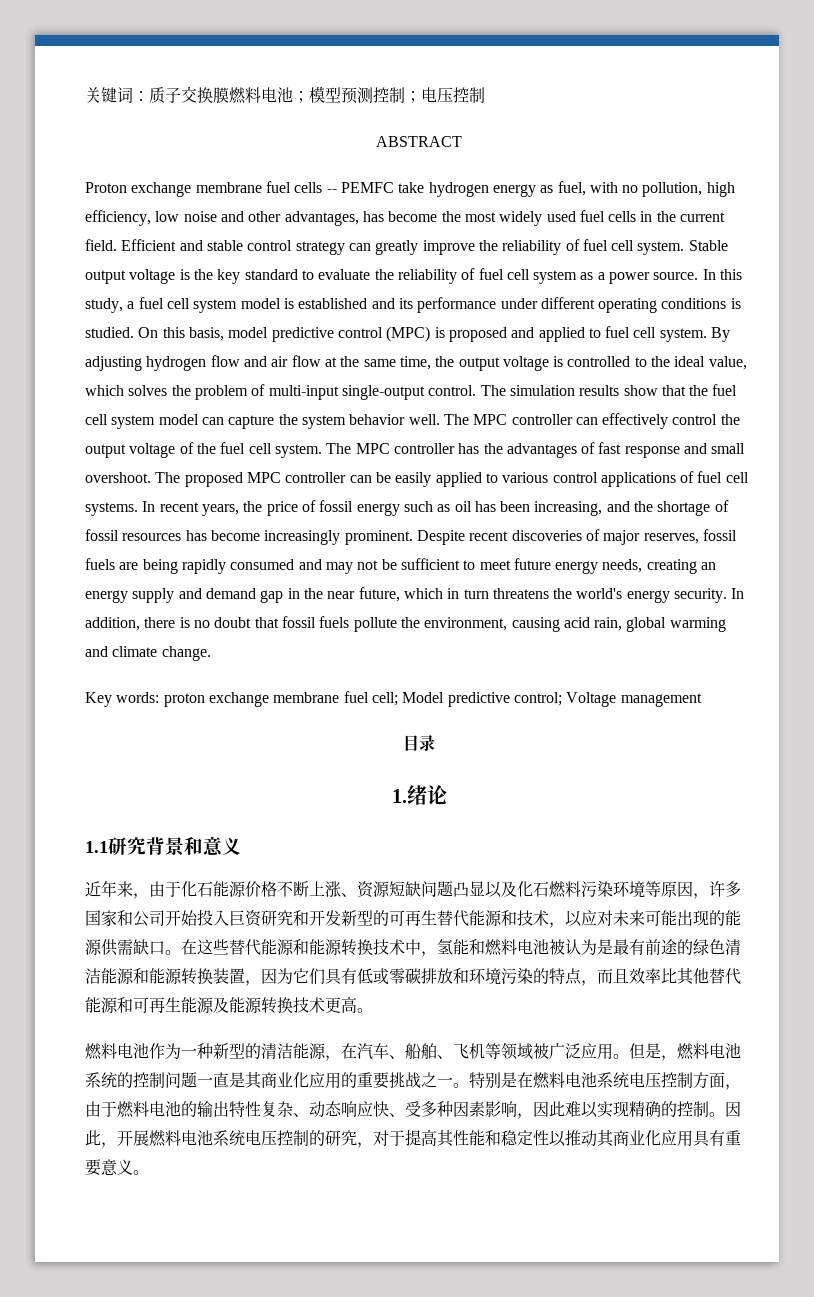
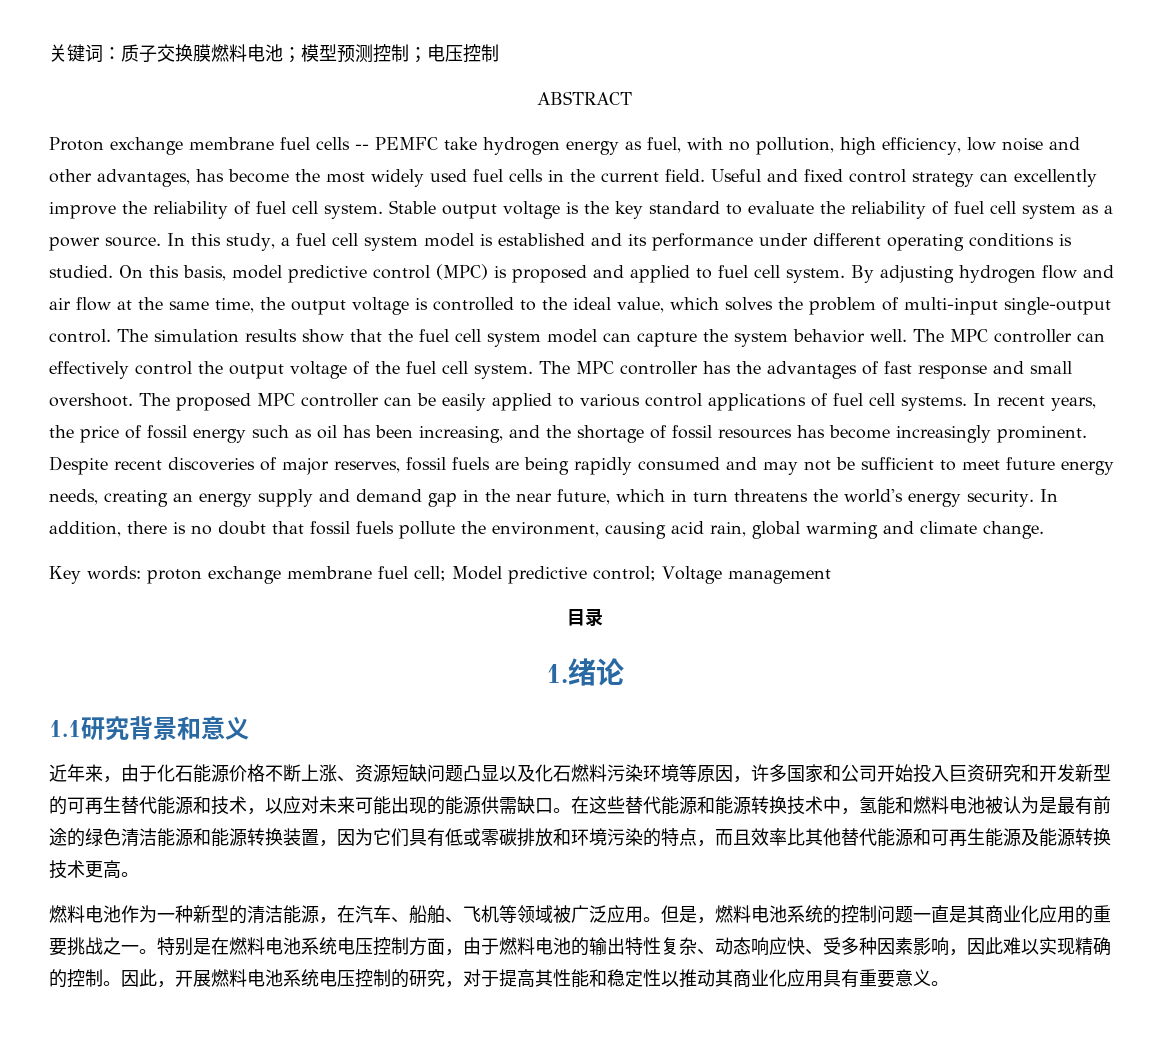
[121,239,243,251] Efficient and stable -> [711,169,843,182] Useful and fixed
[375,240,419,255] greatly -> [1014,169,1097,187] excellently

